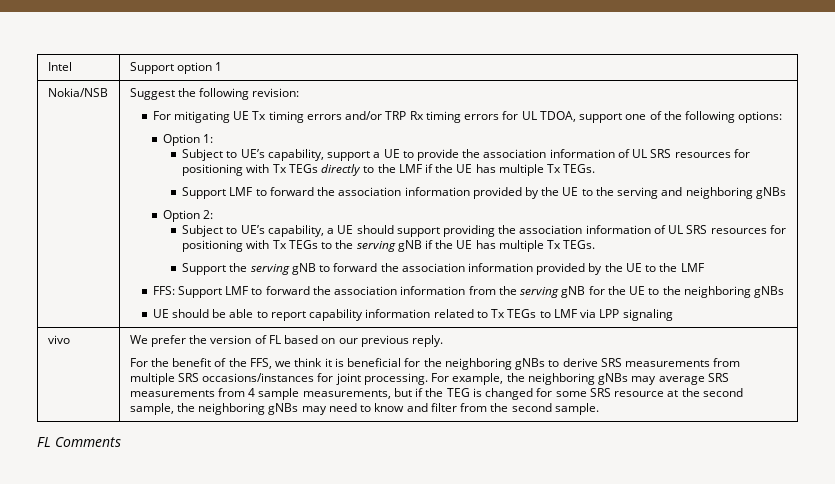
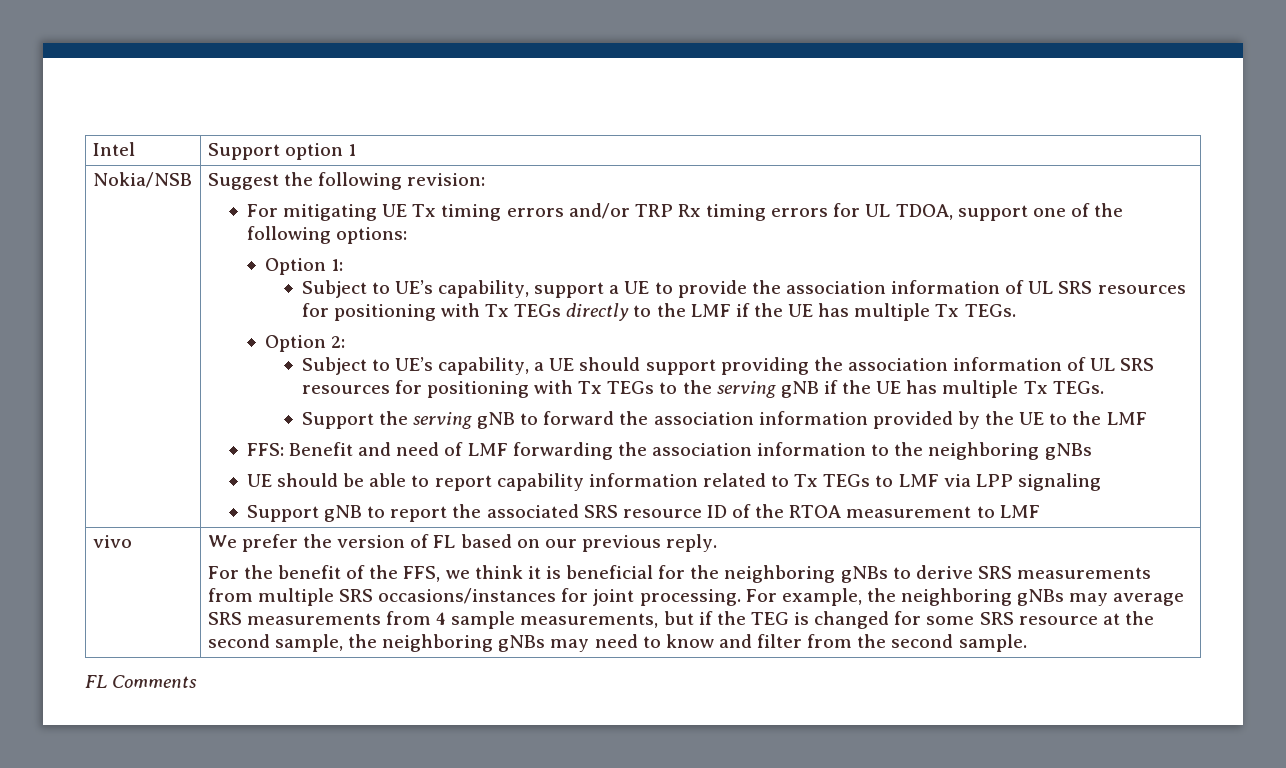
[182,187,786,199] // Support LMF to forward the association information provided by the UE to the serving and neighboring gNBs -> (1016, 310) none
[177,286,646,298] Support LMF to forward the association information from the serving gNB for the UE -> [289,442,867,460] Benefit and need of LMF forwarding the association information
(673, 315) none -> [246,504,1040,522] // Support gNB to report the associated SRS resource ID of the RTOA measurement to LMF

